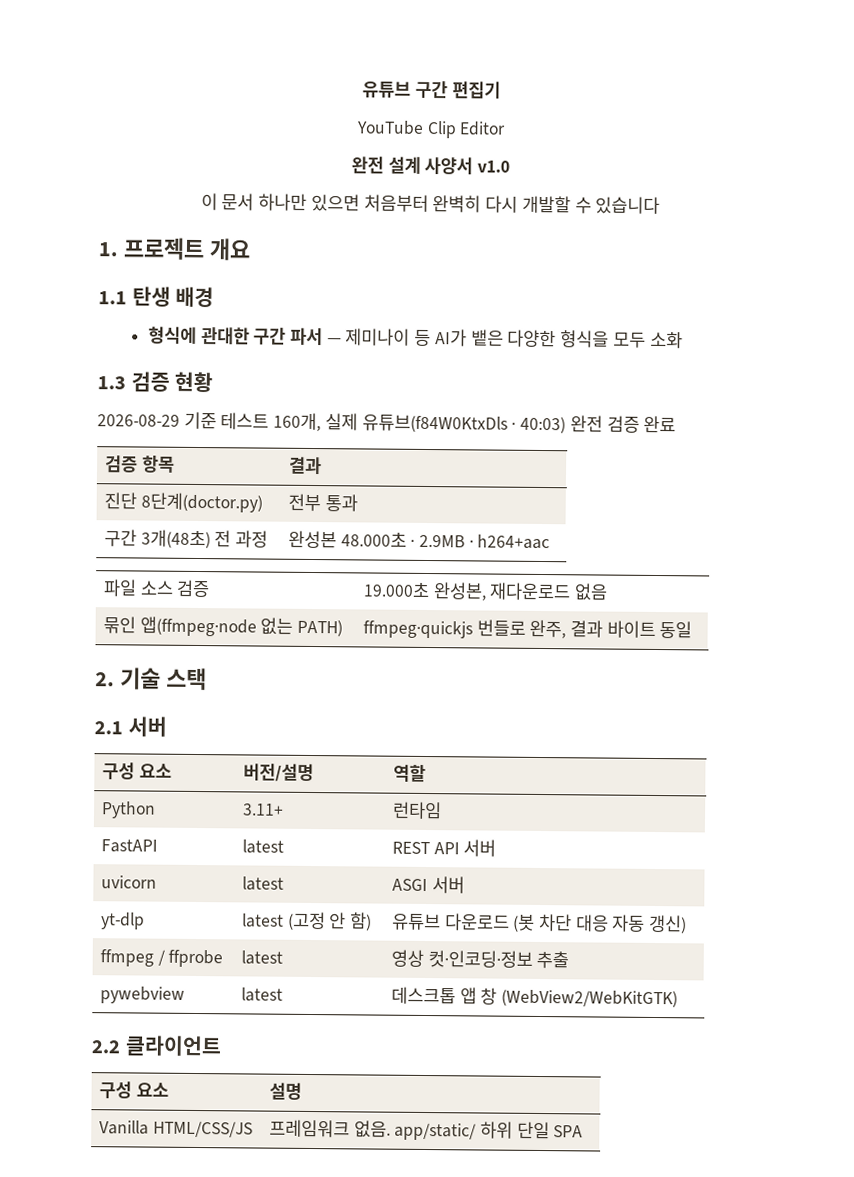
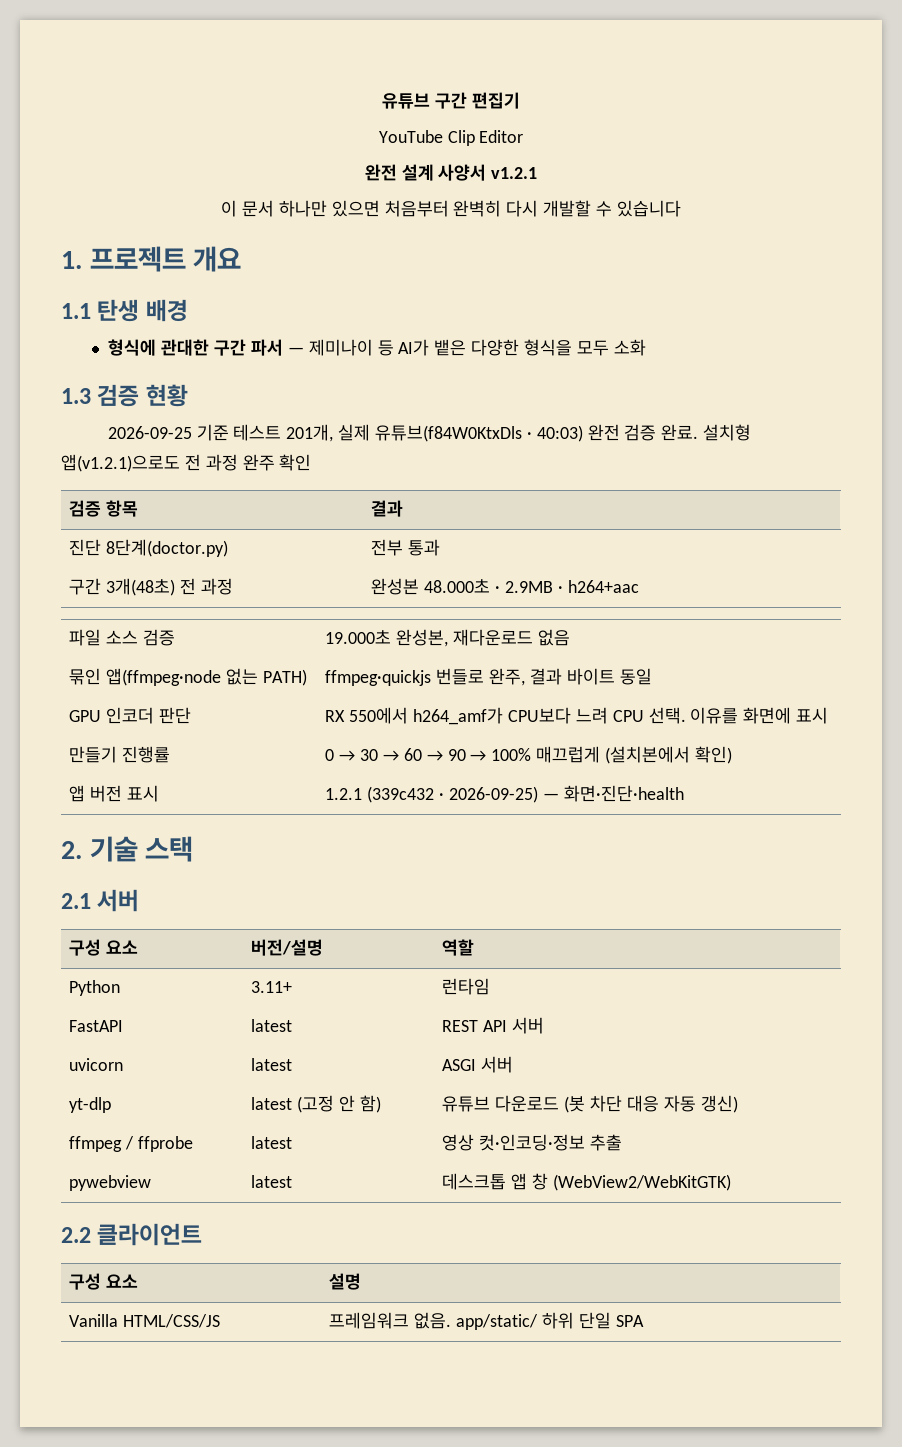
[477,160,511,173] v1.0 -> [491,167,538,179] v1.2.1
[97,414,180,427] 2026-08-29 -> [107,426,192,439] 2026-09-25
[273,412,322,432] 160개, -> [286,424,334,442] 201개,
[643,415,677,434] 완료 -> [661,424,752,441] [61,454,312,472] 완료. 설치형 앱(v1.2.1)으로도 전 과정 완주 확인
(693, 630) none -> [69,707,192,724] [325,707,829,725] [69,746,171,763] [325,746,732,764] [69,785,160,802] [325,785,684,803] // GPU 인코더 판단 | RX 550에서 h264_amf가 CPU보다 느려 CPU 선택. 이유를 화면에 표시 // 만들기 진행률 | 0 → 30 → 60 → 90 → 100% 매끄럽게 (설치본에서 확인) // 앱 버전 표시 | 1.2.1 (339c432 · 2026-09-25) — 화면·진단·health

